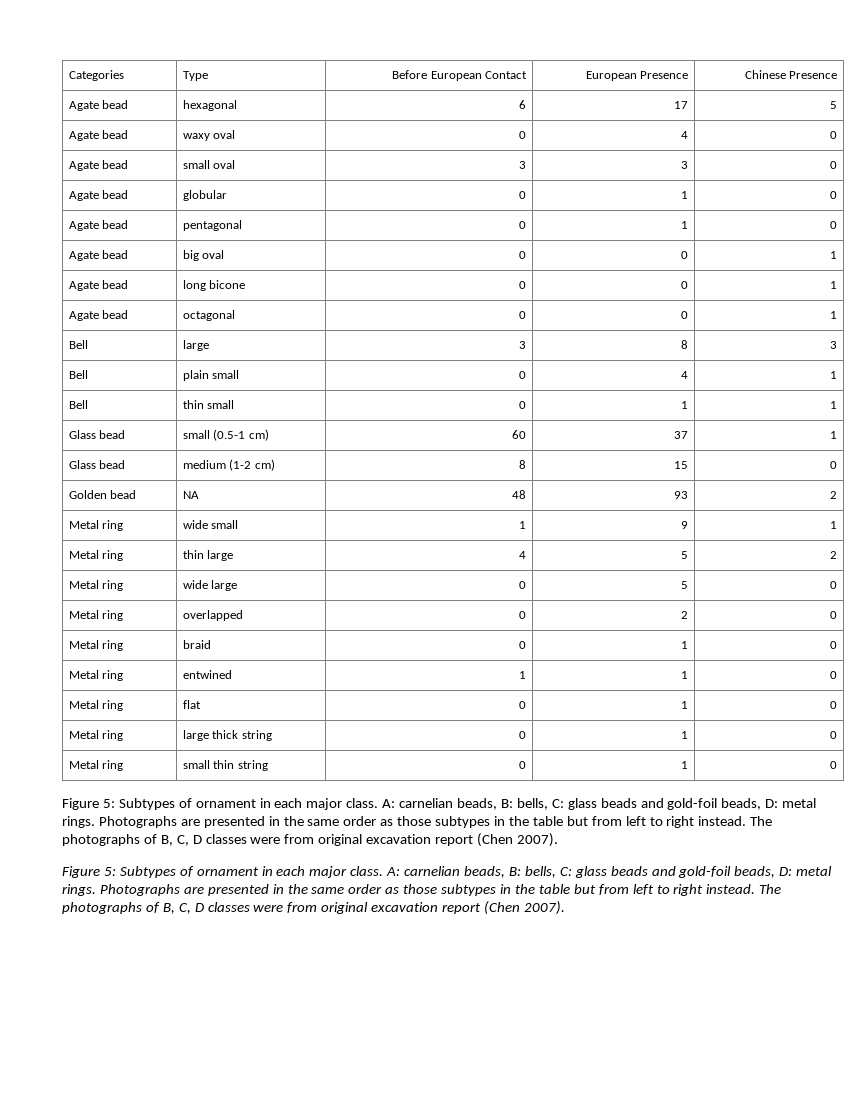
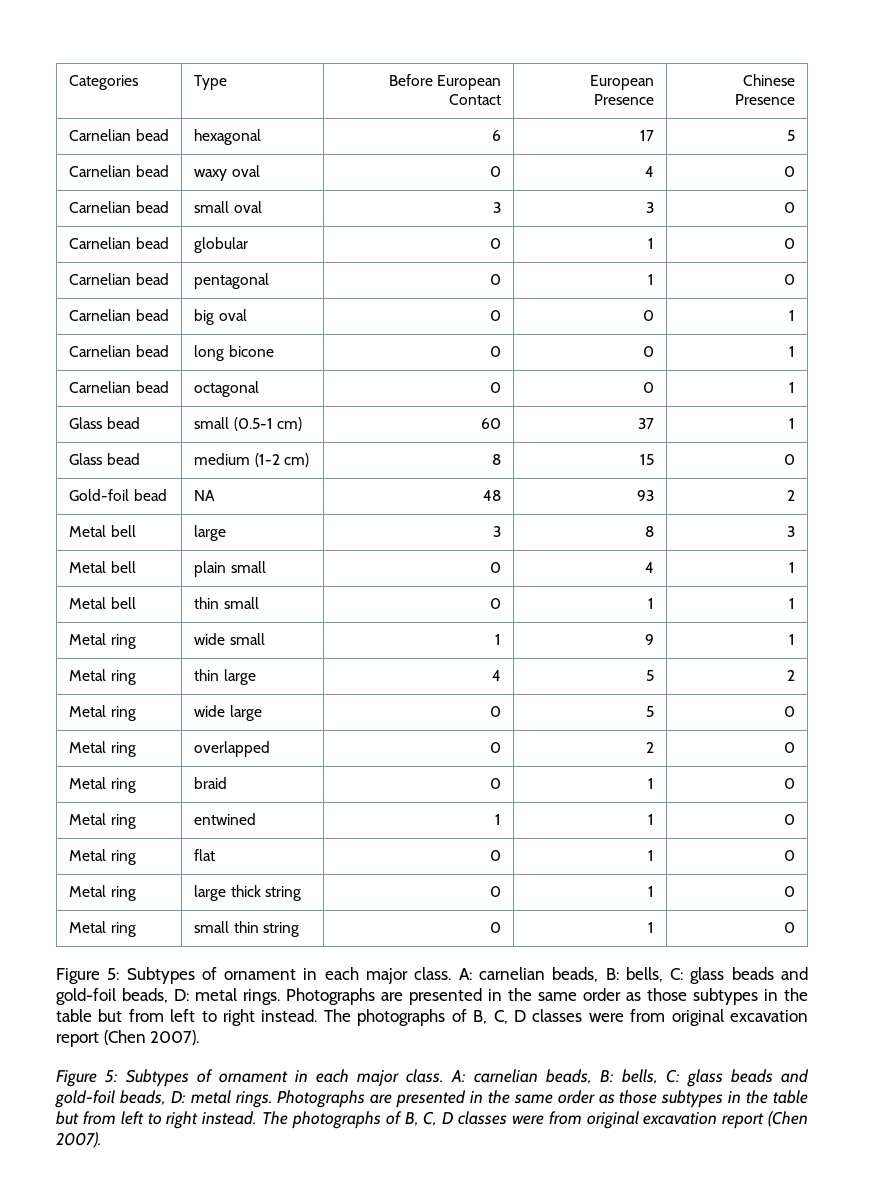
[68,101,99,111] Agate -> [69,129,132,141] Carnelian
[68,131,99,141] Agate -> [69,165,132,177] Carnelian
[68,161,99,171] Agate -> [69,201,132,213] Carnelian
[68,191,99,201] Agate -> [69,237,132,249] Carnelian
[68,221,99,231] Agate -> [69,273,132,285] Carnelian
[68,251,99,261] Agate -> [69,309,132,321] Carnelian
[68,281,99,291] Agate -> [69,345,132,357] Carnelian
[68,311,99,321] Agate -> [69,381,132,393] Carnelian
[68,340,88,349] [182,340,209,351] [519,341,527,349] [681,340,689,349] [830,341,838,349] [68,370,88,379] [182,370,240,381] [519,371,527,379] [681,371,689,379] [830,371,838,379] [68,400,88,409] [182,400,235,409] [519,401,527,409] [681,401,689,409] [830,401,838,409] // Bell | large | 3 | 8 | 3 // Bell | plain small | 0 | 4 | 1 // Bell | thin small | 0 | 1 | 1 -> (795, 387) none
[68,490,107,499] Golden -> [69,489,130,501] Gold-foil
(838, 495) none -> [69,525,136,537] [194,525,227,541] [492,526,501,537] [644,526,654,537] [786,526,795,537] [69,561,136,573] [194,561,266,577] [489,562,501,573] [644,562,654,573] [788,562,795,573] [69,597,136,609] [194,597,259,609] [489,598,501,609] [647,598,654,609] [788,598,795,609] // Metal bell | large | 3 | 8 | 3 // Metal bell | plain small | 0 | 4 | 1 // Metal bell | thin small | 0 | 1 | 1

